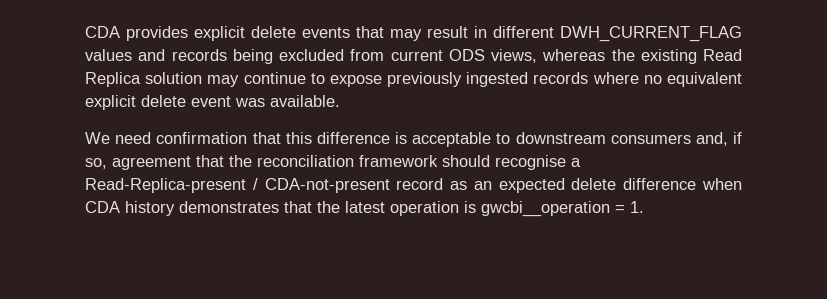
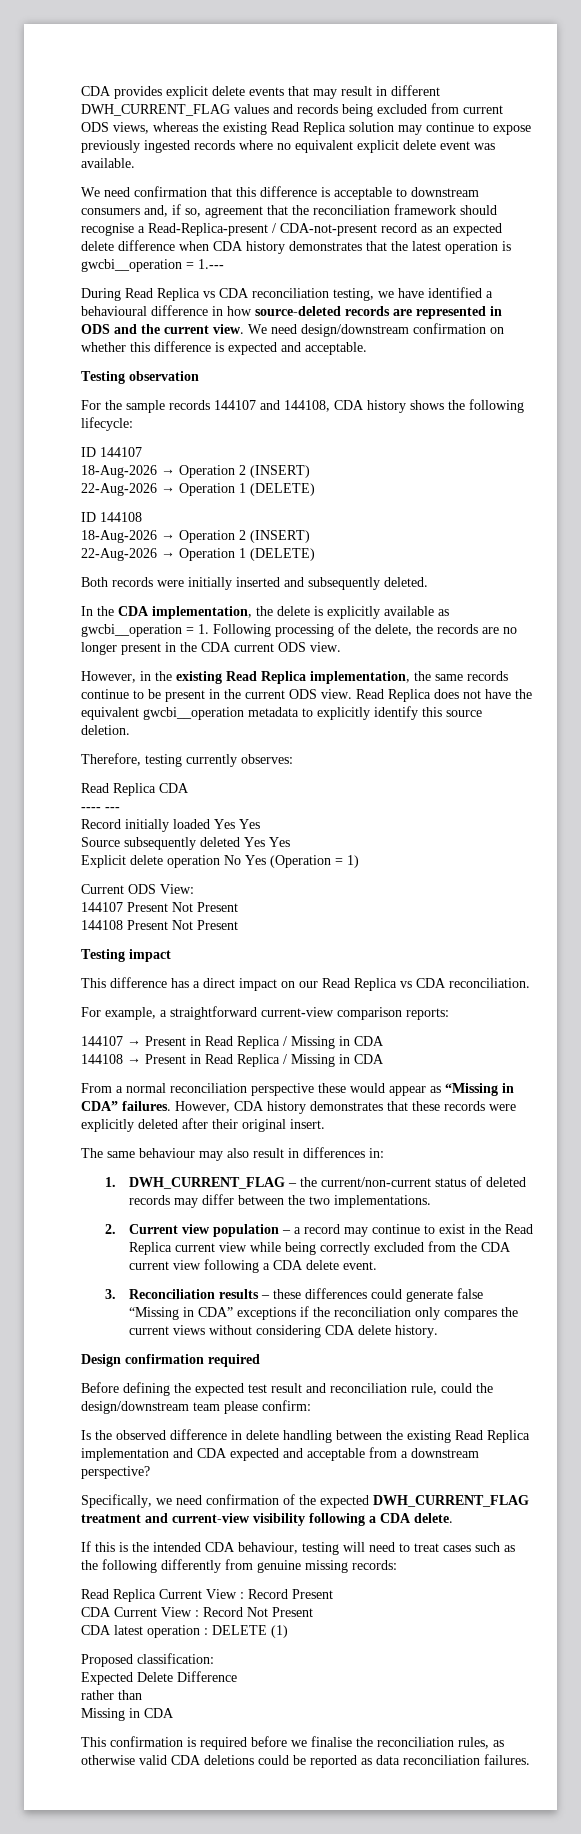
[630,201,644,213] 1. -> [198,259,224,269] [81,287,493,301] [81,305,502,319] [81,323,504,337] [81,341,367,355] [81,371,199,384] [81,399,524,413] [81,417,133,431] [81,447,142,457] [81,465,310,478] [81,483,315,496] [81,512,142,522] [81,530,310,543] [81,548,315,561] [81,577,428,590] [81,606,449,619] [81,623,517,637] [81,642,341,655] [81,671,508,684] [81,689,532,702] [81,706,482,720] [81,725,130,735] [81,753,293,767] [81,783,189,796] [81,807,120,811] [81,819,260,832] [81,837,290,850] [81,855,359,868] [81,884,194,894] [81,902,238,912] [81,920,238,930] [81,949,171,962] [81,977,530,991] [81,1006,449,1020] [81,1036,384,1049] [81,1054,384,1067] [81,1083,514,1096] [81,1101,516,1114] [81,1118,325,1132] [81,1147,384,1161] [104,1176,526,1189] [128,1194,431,1208] [104,1224,533,1237] [128,1241,511,1255] [128,1259,377,1273] [104,1288,483,1302] [128,1306,518,1320] [128,1325,438,1338] [81,1354,260,1367] [81,1382,493,1396] [81,1400,311,1414] [81,1429,530,1443] [81,1447,479,1461] [81,1466,150,1479] [81,1494,529,1508] [81,1513,453,1526] [81,1541,515,1555] [81,1559,397,1573] [81,1589,333,1602] [81,1607,313,1617] [81,1625,288,1638] [81,1653,214,1667] [81,1671,237,1685] [81,1690,142,1700] [81,1708,174,1721] [81,1736,504,1750] [81,1754,530,1768] 1.--- // During Read Replica vs CDA reconciliation testing, we have identified a behavioural difference in how source-deleted records are represented in ODS and the current view. We need design/downstream confirmation on whether this difference is expected and acceptable. // Testing observation // For the sample records 144107 and 144108, CDA history shows the following lifecycle: // ID 144107 // 18-Aug-2026 → Operation 2 (INSERT) // 22-Aug-2026 → Operation 1 (DELETE) // ID 144108 // 18-Aug-2026 → Operation 2 (INSERT) // 22-Aug-2026 → Operation 1 (DELETE) // Both records were initially inserted and subsequently deleted. // In the CDA implementation, the delete is explicitly available as gwcbi__operation = 1. Following processing of the delete, the records are no longer present in the CDA current ODS view. // However, in the existing Read Replica implementation, the same records continue to be present in the current ODS view. Read Replica does not have the equivalent gwcbi__operation metadata to explicitly identify this source deletion. // Therefore, testing currently observes: // Read Replica CDA // ---- --- // Record initially loaded Yes Yes // Source subsequently deleted Yes Yes // Explicit delete operation No Yes (Operation = 1) // Current ODS View: // 144107 Present Not Present // 144108 Present Not Present // Testing impact // This difference has a direct impact on our Read Replica vs CDA reconciliation. // For example, a straightforward current-view comparison reports: // 144107 → Present in Read Replica / Missing in CDA // 144108 → Present in Read Replica / Missing in CDA // From a normal reconciliation perspective these would appear as “Missing in CDA” failures. However, CDA history demonstrates that these records were explicitly deleted after their original insert. // The same behaviour may also result in differences in: // 1. DWH_CURRENT_FLAG – the current/non-current status of deleted records may differ between the two implementations. // 2. Current view population – a record may continue to exist in the Read Replica current view while being correctly excluded from the CDA current view following a CDA delete event. // 3. Reconciliation results – these differences could generate false “Missing in CDA” exceptions if the reconciliation only compares the current views without considering CDA delete history. // Design confirmation required // Before defining the expected test result and reconciliation rule, could the design/downstream team please confirm: // Is the observed difference in delete handling between the existing Read Replica implementation and CDA expected and acceptable from a downstream perspective? // Specifically, we need confirmation of the expected DWH_CURRENT_FLAG treatment and current-view visibility following a CDA delete. // If this is the intended CDA behaviour, testing will need to treat cases such as the following differently from genuine missing records: // Read Replica Current View : Record Present // CDA Current View : Record Not Present // CDA latest operation : DELETE (1) // Proposed classification: // Expected Delete Difference // rather than // Missing in CDA // This confirmation is required before we finalise the reconciliation rules, as otherwise valid CDA deletions could be reported as data reconciliation failures.

